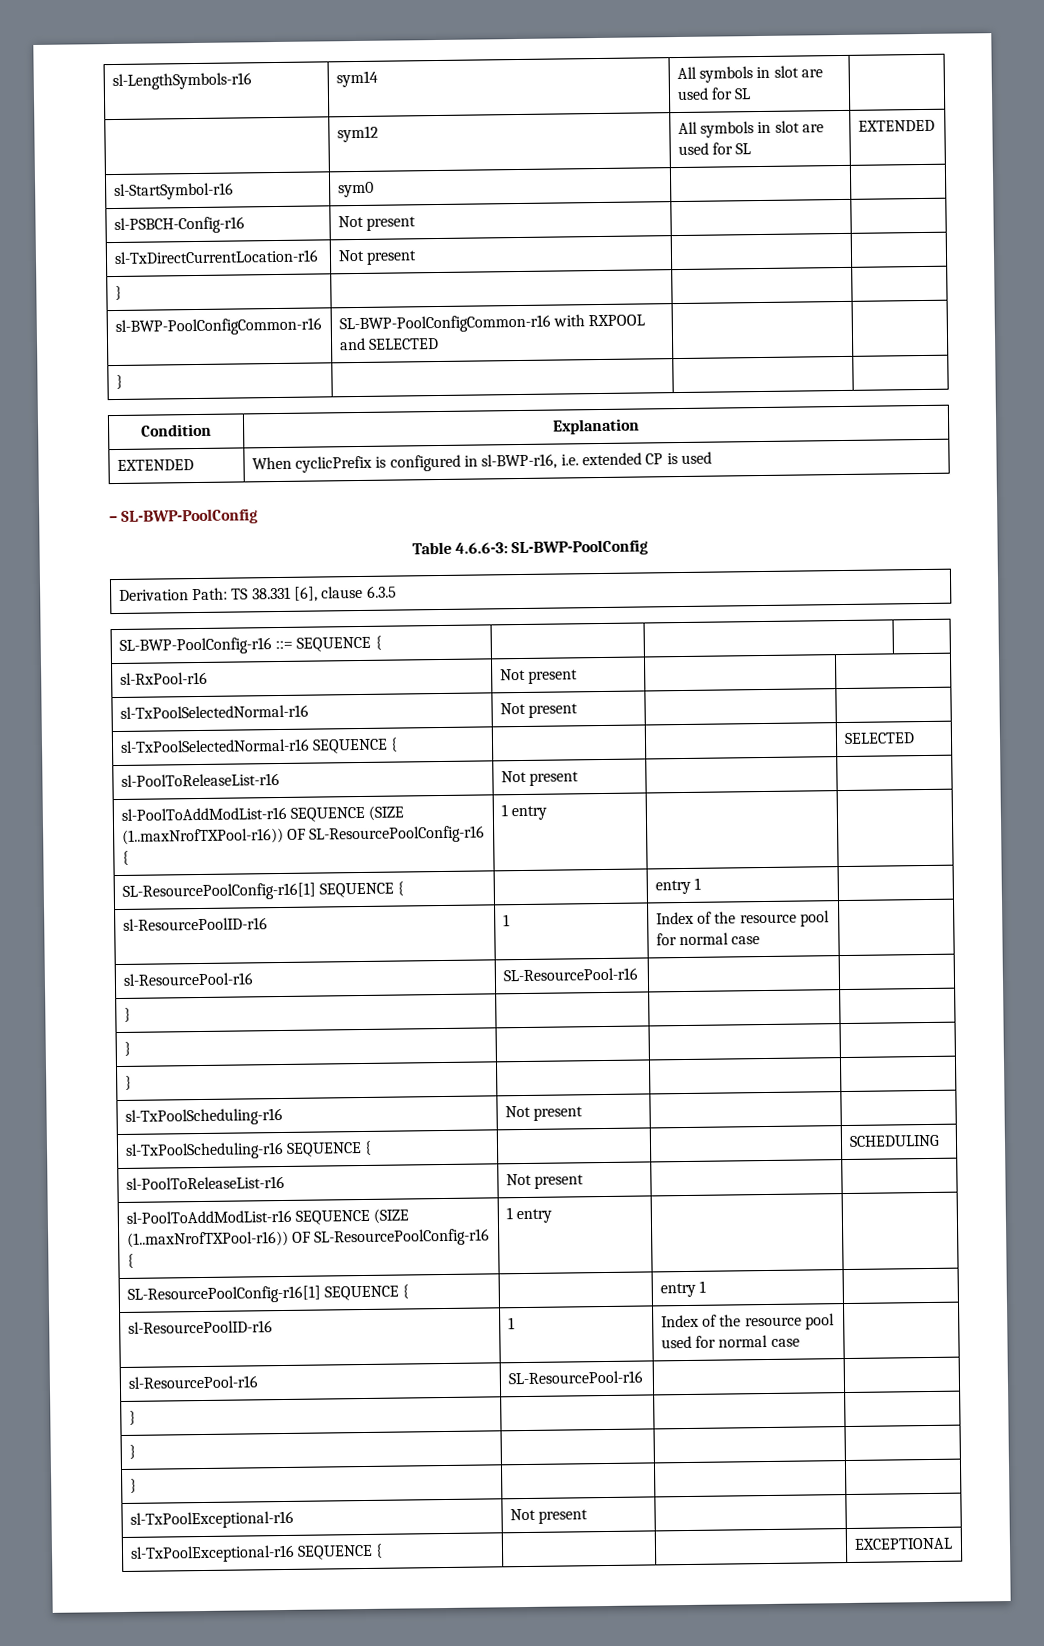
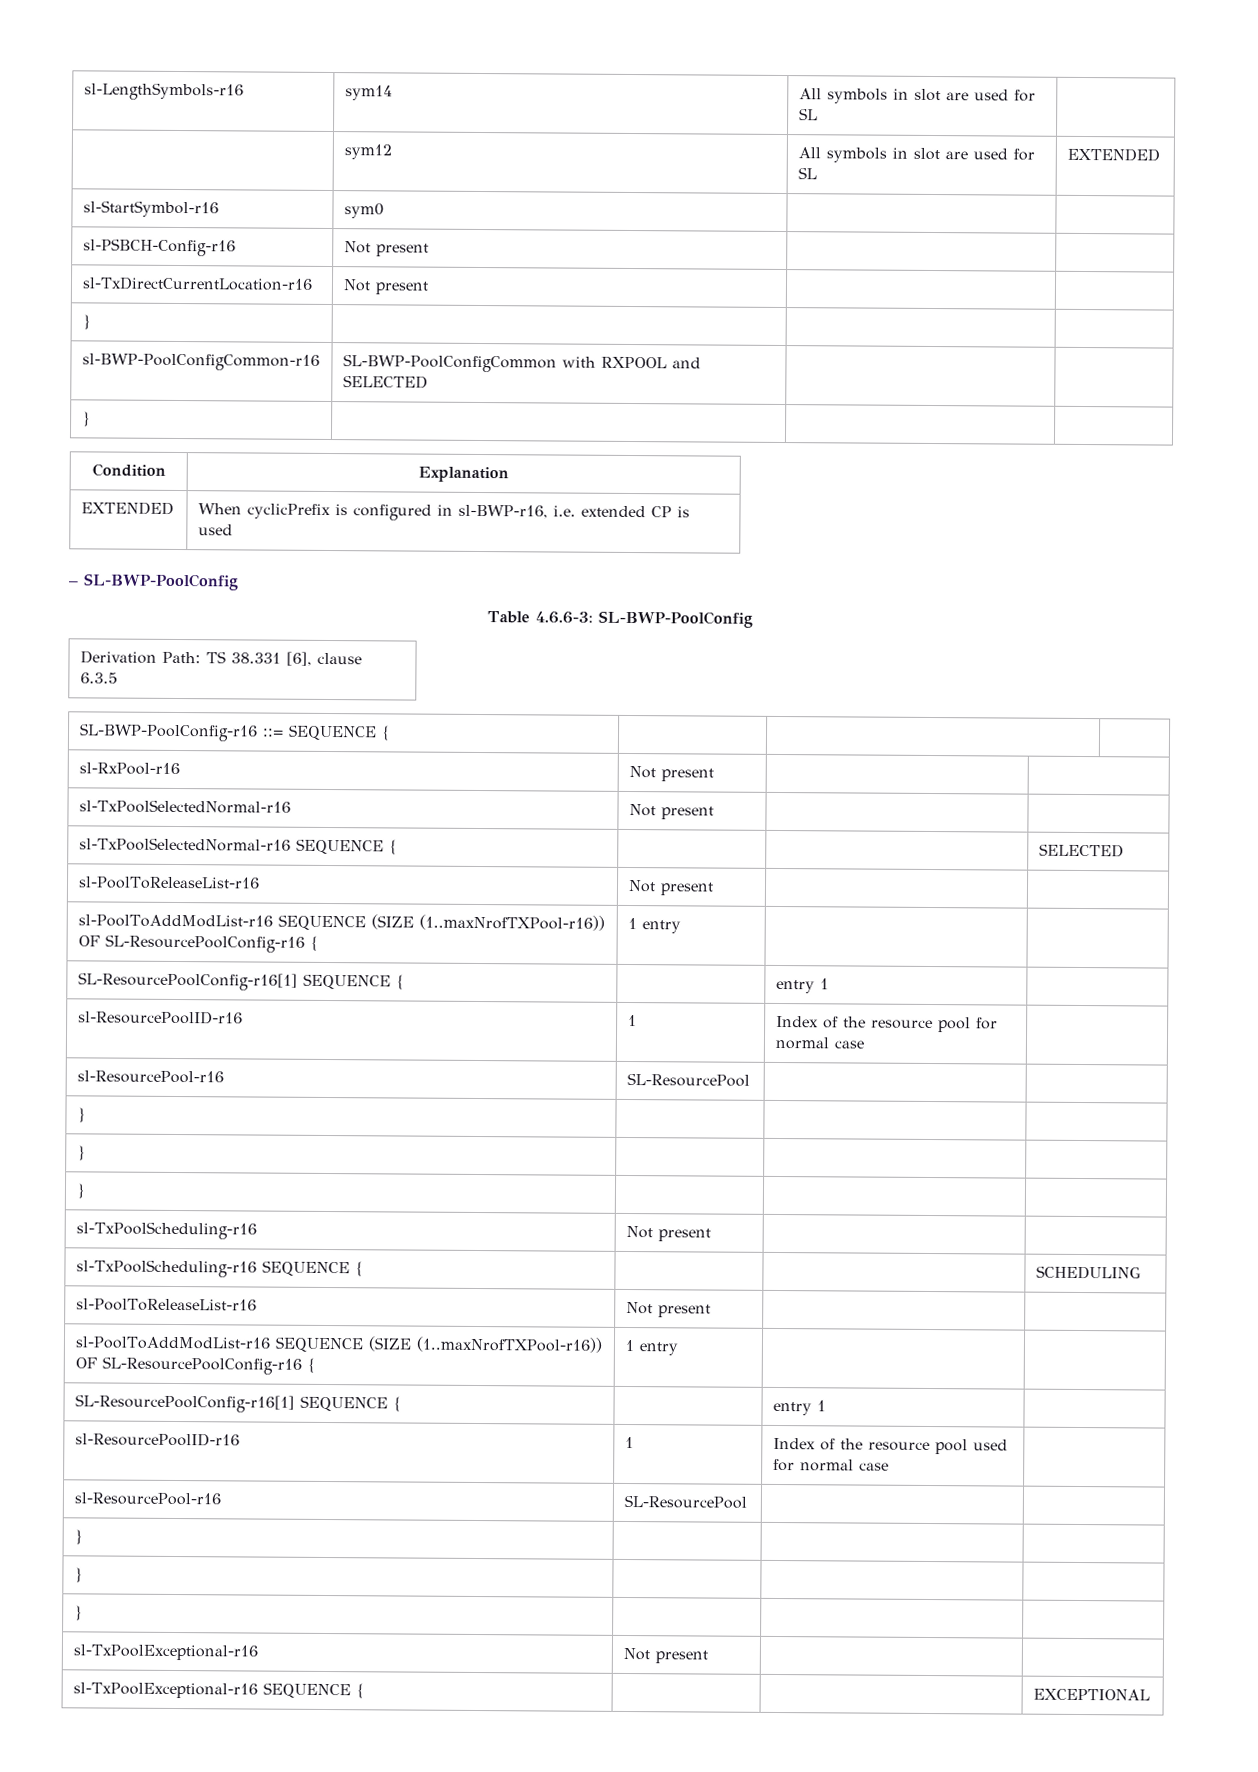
[338,314,551,334] SL-BWP-PoolConfigCommon-r16 -> [343,354,558,373] SL-BWP-PoolConfigCommon
[502,967,638,982] SL-ResourcePool-r16 -> [627,1072,751,1087] SL-ResourcePool
[507,1370,643,1385] SL-ResourcePool-r16 -> [624,1494,748,1509] SL-ResourcePool

